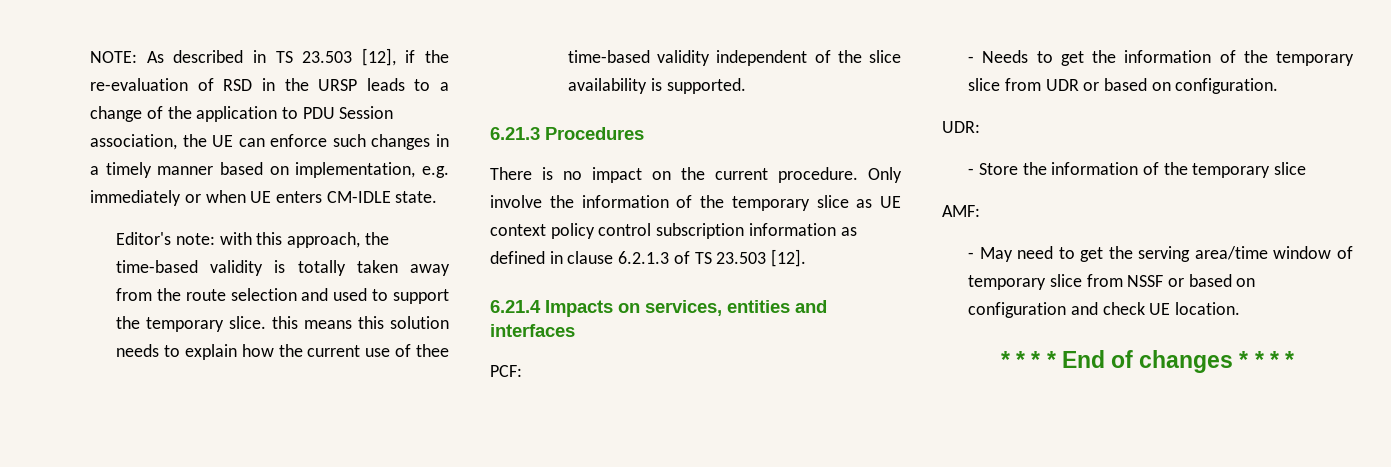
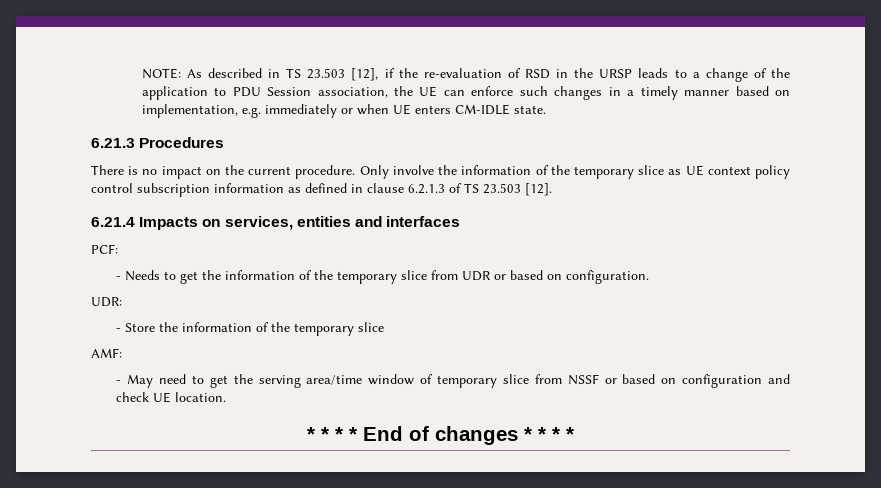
[116,232,389,248] [116,260,451,276] [116,288,450,304] [116,316,449,332] [116,344,449,360] [568,50,901,66] [568,78,746,94] // Editor's note: with this approach, the time-based validity is totally taken away from the route selection and used to support the temporary slice. this means this solution needs to explain how the current use of thee time-based validity independent of the slice availability is supported. -> (546, 109) none

